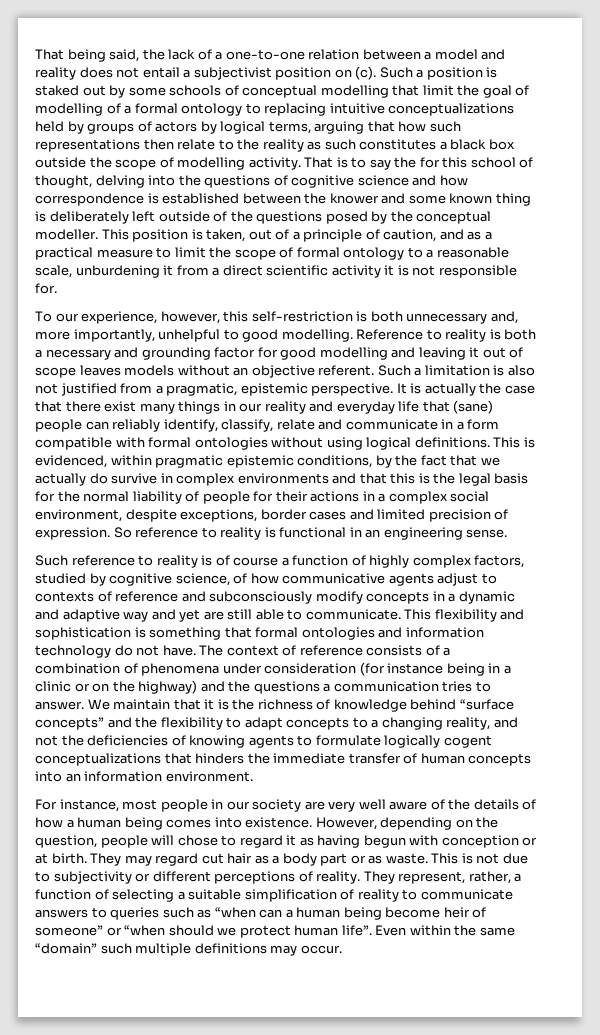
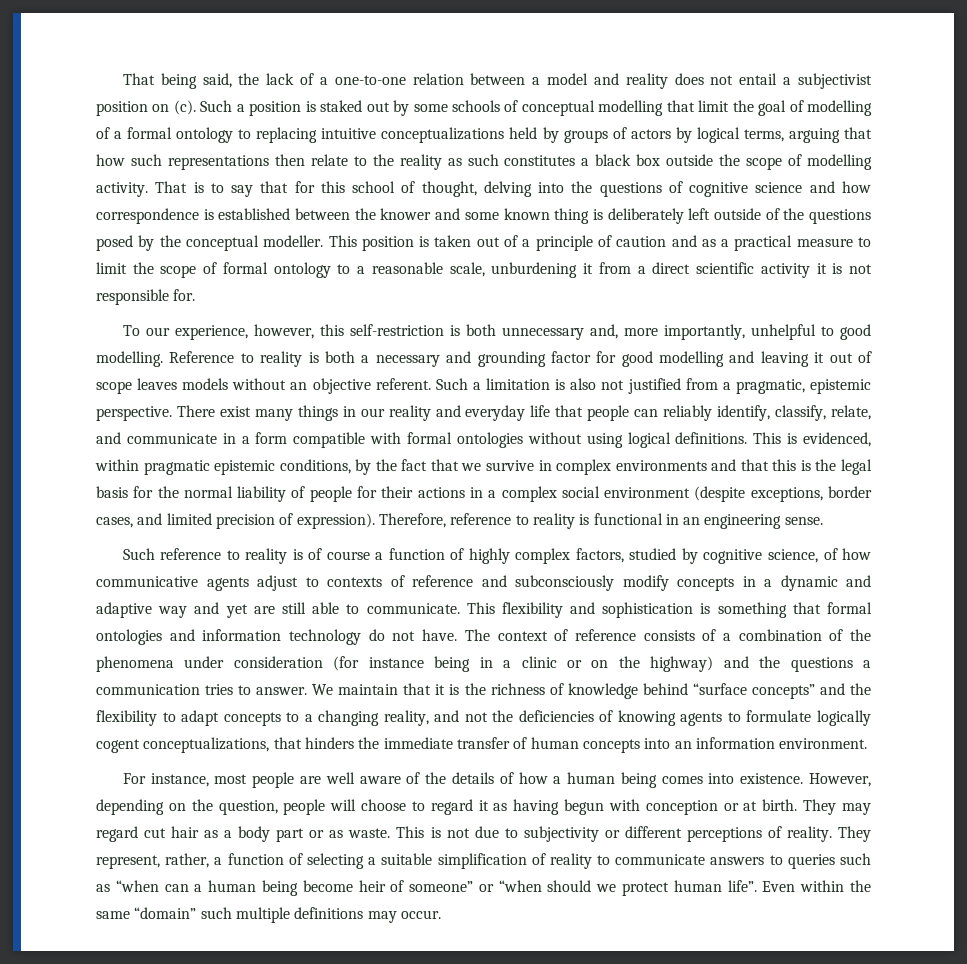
[394,157,417,168] the -> [260,181,289,193] that
[206,229,246,242] taken, -> [434,235,472,247] taken
[383,229,437,242] caution, -> [616,236,667,247] caution
[396,383,535,396] [35,401,101,412] It is actually the case that there -> [176,405,215,417] There
[453,400,494,414] (sane) -> (584, 411) none
[276,419,315,430] relate -> [831,405,872,420] relate,
[35,473,108,486] actually do -> (482, 467) none
[35,509,177,522] environment, despite -> [604,486,746,502] environment (despite
[309,511,347,520] cases -> [96,517,133,528] cases,
[35,527,132,540] expression. So -> [296,513,446,529] expression). Therefore,
(138, 668) none -> [850,629,871,641] the
[35,753,161,766] conceptualizations -> [143,737,270,753] conceptualizations,
[211,799,356,812] in our society are very -> [300,776,322,784] are
[177,835,218,846] chose -> [361,799,407,811] choose

